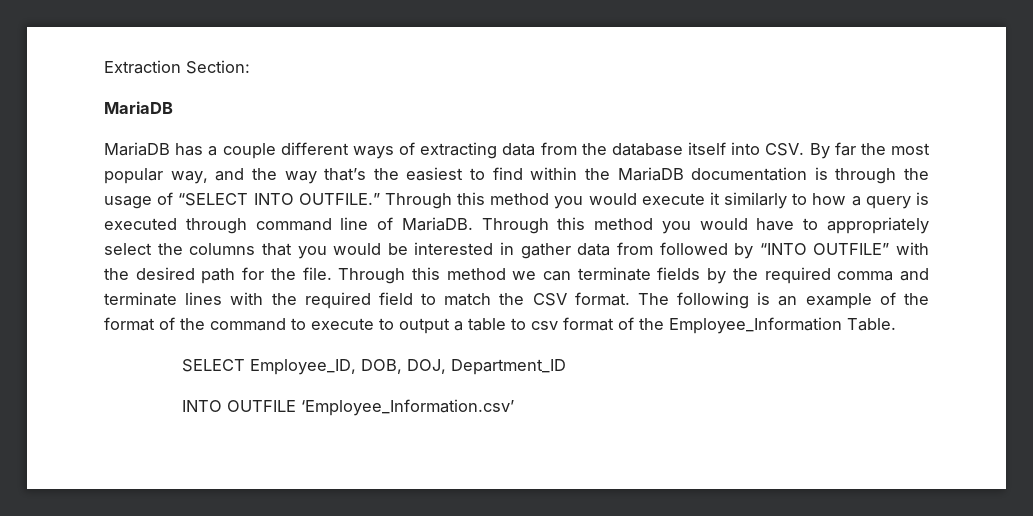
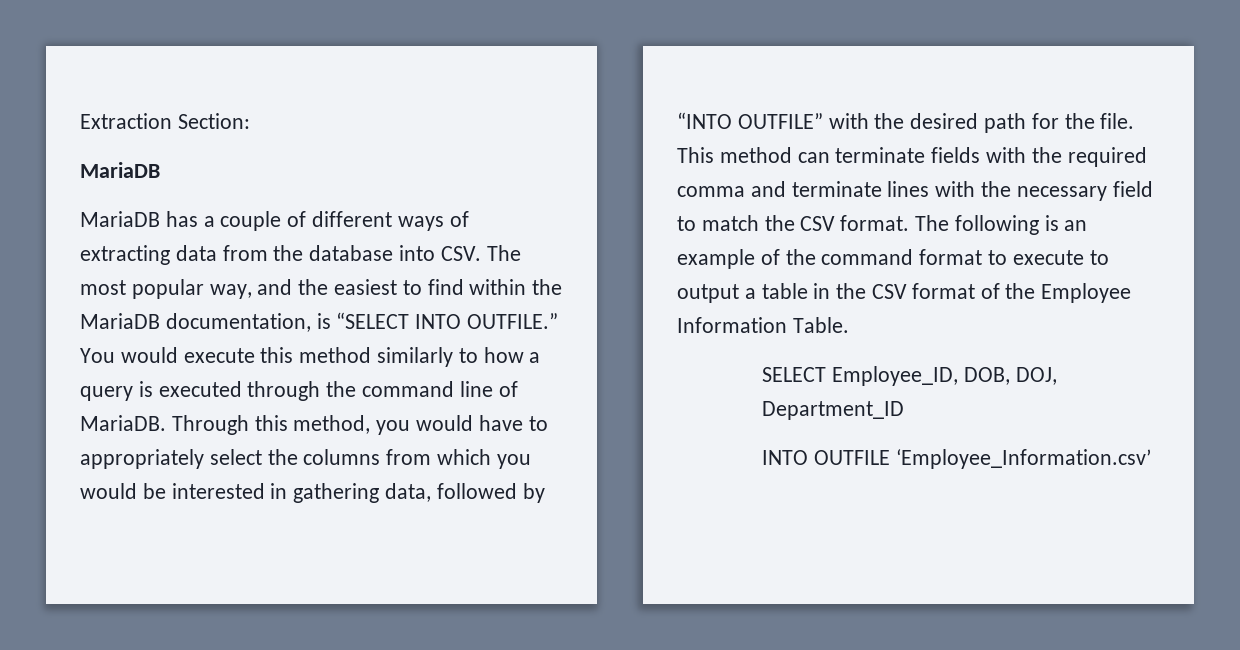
(276, 151) none -> [287,211,307,227] of
[688,142,727,155] itself -> (394, 253) none
[809,142,886,159] By far the -> [486,245,521,261] The
[284,168,399,184] way that’s the -> (329, 287) none
[691,167,929,184] [104,192,720,209] documentation is through the usage of “SELECT INTO OUTFILE.” Through this method you would execute it -> [165,312,559,332] [80,347,372,363] documentation, is “SELECT INTO OUTFILE.” You would execute this method
(247, 226) none -> [326,381,357,397] the
[594,218,654,230] method -> [293,415,371,434] method,
[261,243,292,256] that -> [386,449,492,465] from which
[520,242,653,259] gather data from -> [293,483,432,503] gathering data,
[338,267,537,284] Through this method we -> [677,147,792,163] This method
[707,268,727,284] by -> [986,147,1027,163] with
[304,292,371,309] required -> [1016,186,1107,201] necessary
[104,317,286,331] format of the command -> [821,249,983,265] command format
[511,317,842,334] to csv format of the Employee_Information -> [813,283,1132,303] [677,317,787,333] in the CSV format of the Employee Information

